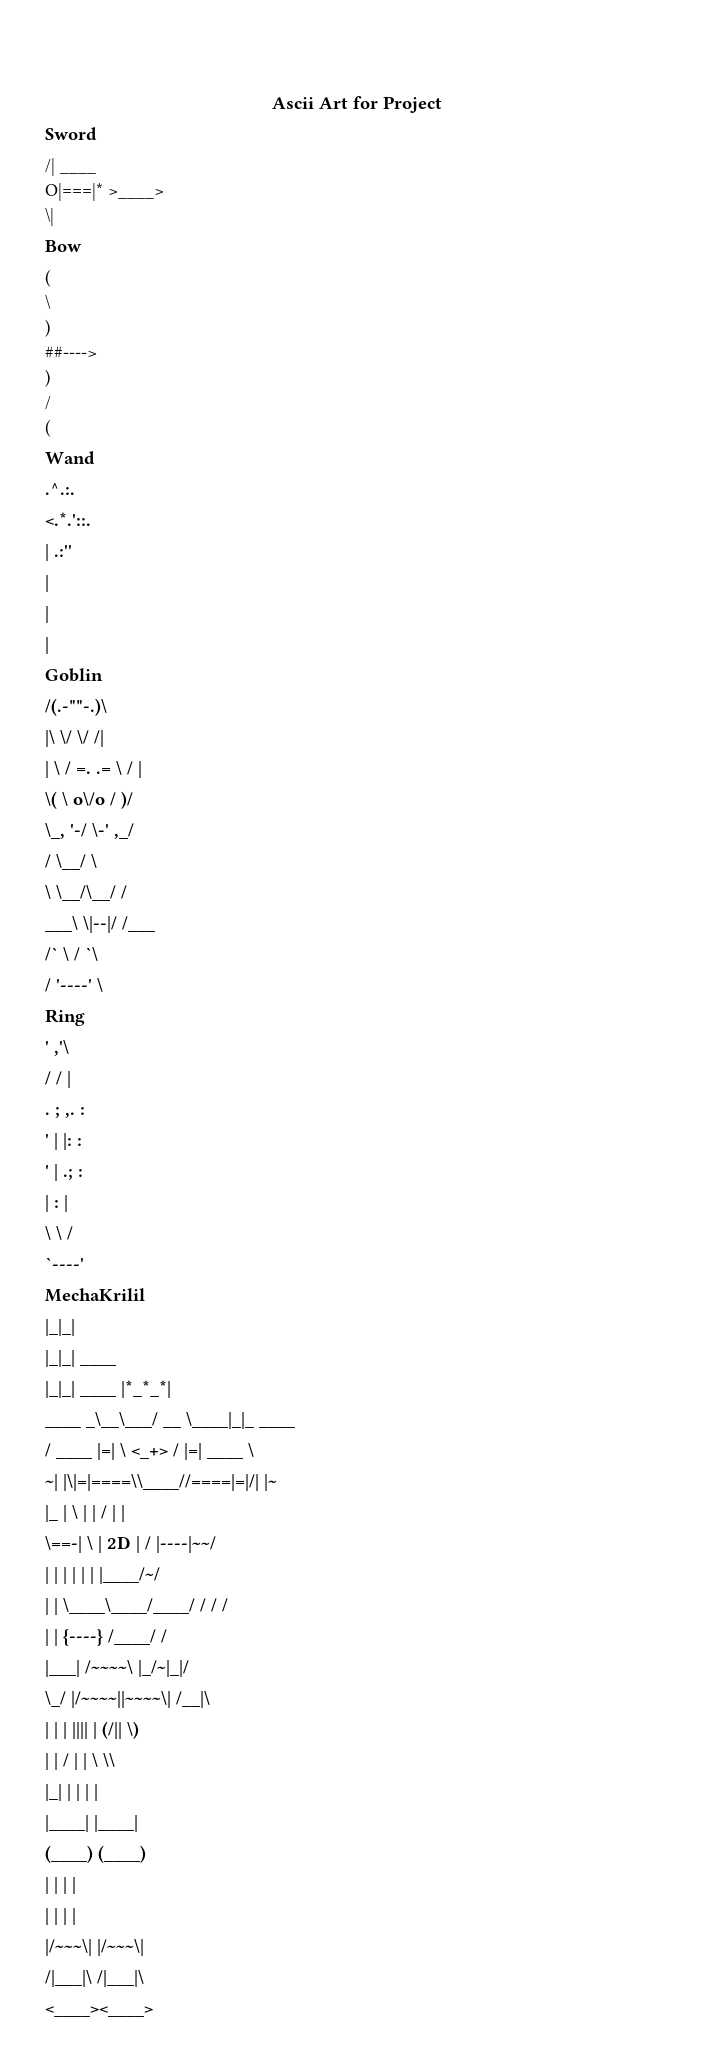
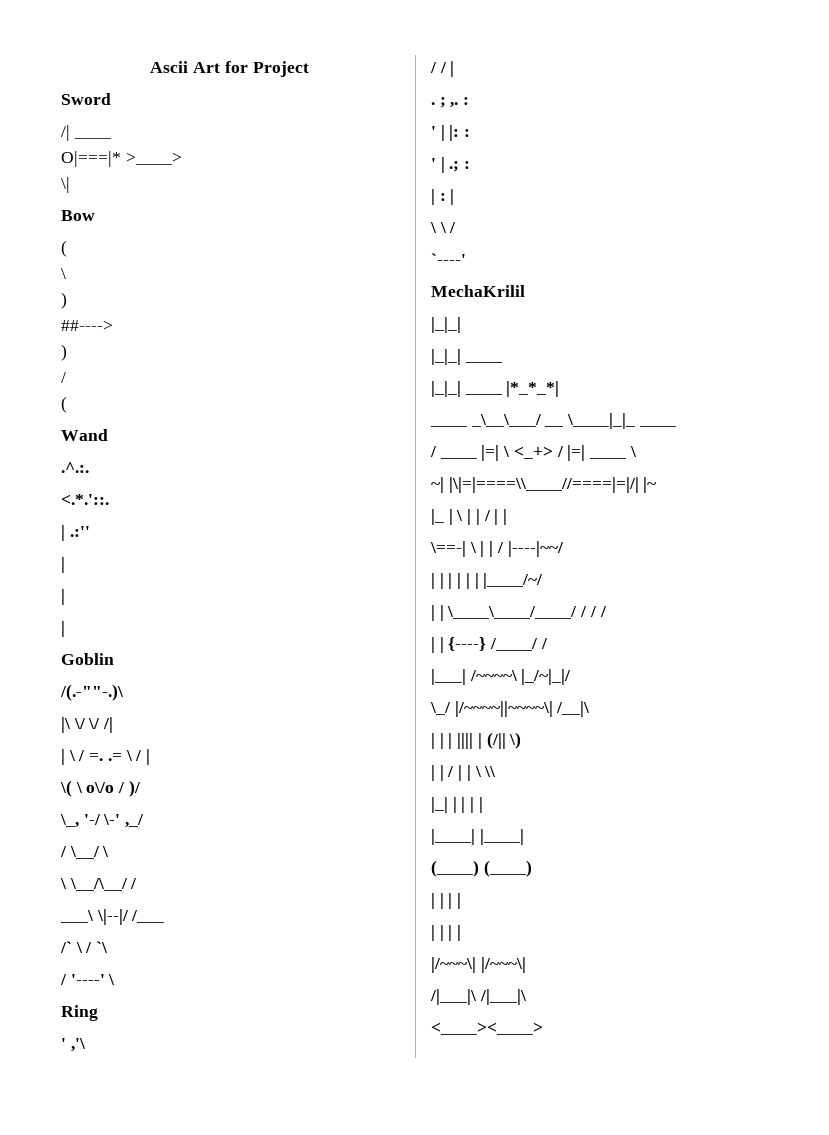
[107,1536,131,1549] 2D -> (485, 549) none

